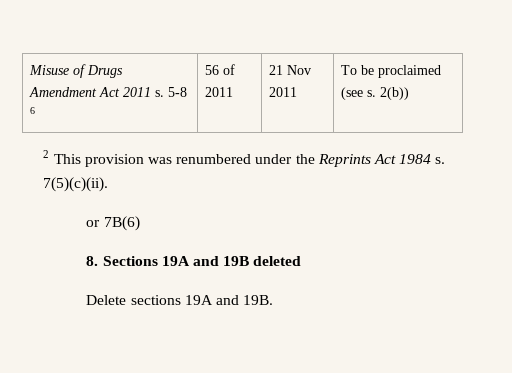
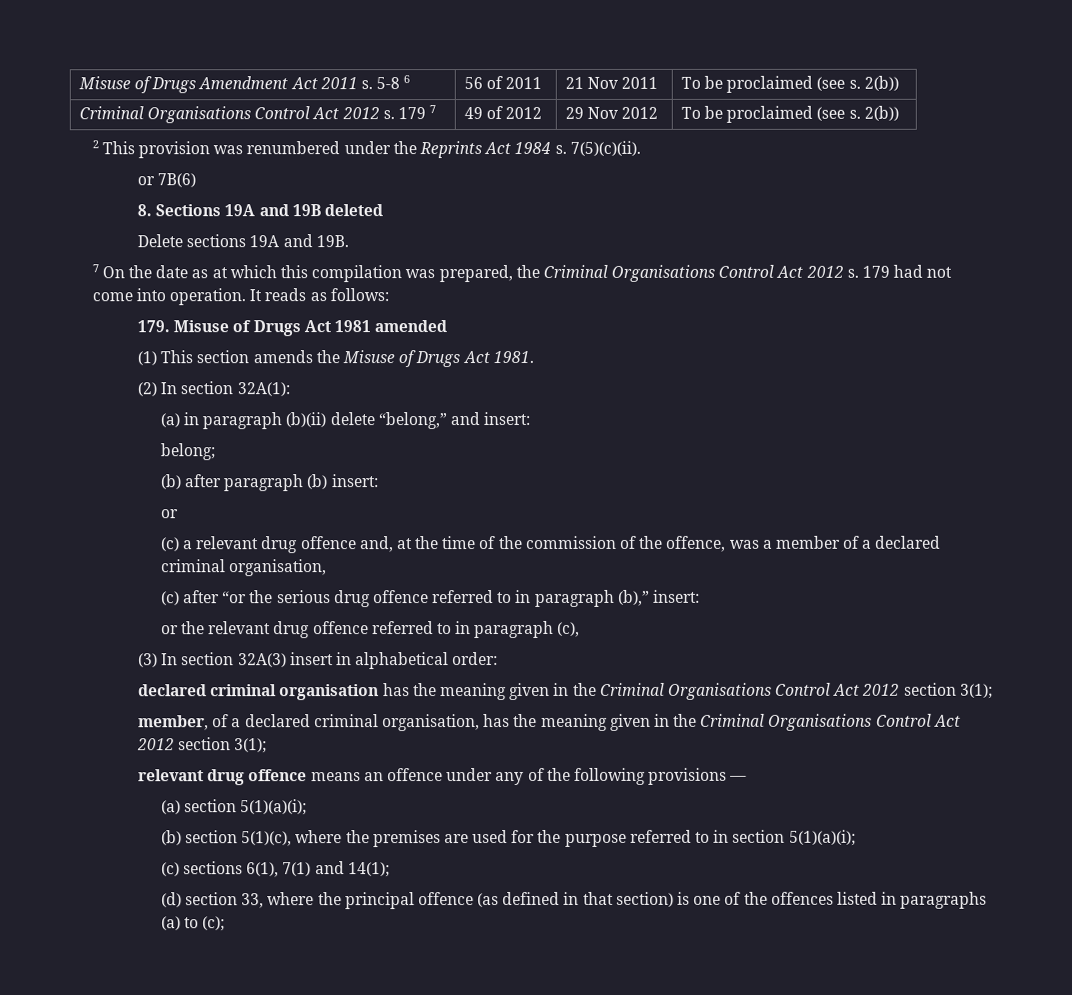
(409, 93) none -> [78,105,437,124] [463,106,543,120] [564,106,659,119] [680,105,899,123] // Criminal Organisations Control Act 2012 s. 179 7 | 49 of 2012 | 29 Nov 2012 | To be proclaimed (see s. 2(b))
(274, 300) none -> [91,264,953,283] [91,288,389,306] [137,320,448,337] [137,350,534,368] [137,381,290,397] [159,412,531,430] [159,443,215,461] [159,474,378,492] [160,509,179,519] [160,535,942,554] [160,559,327,577] [160,589,700,608] [160,620,581,639] [138,652,499,670] [138,682,993,701] [138,713,961,732] [137,737,268,754] [138,767,748,786] [160,799,308,816] [160,829,856,848] [160,861,390,878] [160,891,988,910] [160,916,226,932] // 7 On the date as at which this compilation was prepared, the Criminal Organisations Control Act 2012 s. 179 had not come into operation. It reads as follows: // 179. Misuse of Drugs Act 1981 amended // (1) This section amends the Misuse of Drugs Act 1981. // (2) In section 32A(1): // (a) in paragraph (b)(ii) delete “belong,” and insert: // belong; // (b) after paragraph (b) insert: // or // (c) a relevant drug offence and, at the time of the commission of the offence, was a member of a declared criminal organisation, // (c) after “or the serious drug offence referred to in paragraph (b),” insert: // or the relevant drug offence referred to in paragraph (c), // (3) In section 32A(3) insert in alphabetical order: // declared criminal organisation has the meaning given in the Criminal Organisations Control Act 2012 section 3(1); // member, of a declared criminal organisation, has the meaning given in the Criminal Organisations Control Act 2012 section 3(1); // relevant drug offence means an offence under any of the following provisions — // (a) section 5(1)(a)(i); // (b) section 5(1)(c), where the premises are used for the purpose referred to in section 5(1)(a)(i); // (c) sections 6(1), 7(1) and 14(1); // (d) section 33, where the principal offence (as defined in that section) is one of the offences listed in paragraphs (a) to (c);

